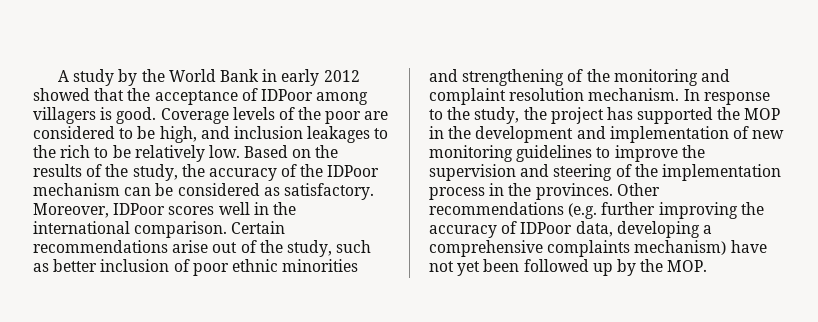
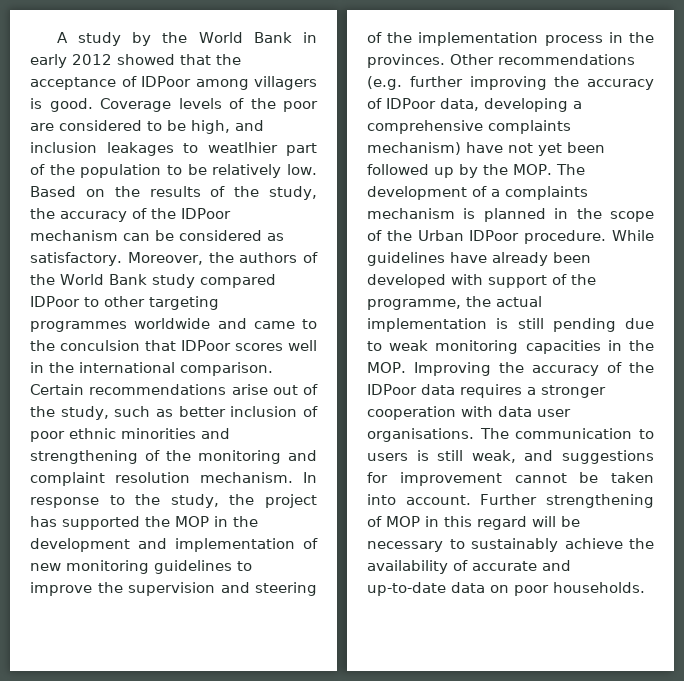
[33,145,91,158] the rich -> [207,142,317,156] [30,164,162,178] weatlhier part of the population
(109, 210) none -> [208,252,318,263] [30,274,276,288] [30,296,219,310] [30,318,317,332] [30,340,176,351] the authors of the World Bank study compared IDPoor to other targeting programmes worldwide and came to the conculsion that
(708, 266) none -> [555,164,585,175] [367,186,588,200] [367,208,654,222] [367,230,654,244] [367,252,591,266] [367,274,596,288] [367,296,542,310] [367,318,654,332] [367,340,654,354] [367,362,654,376] [367,384,606,398] [367,406,571,420] [367,428,654,442] [367,450,654,464] [367,472,654,486] [367,494,654,508] [367,516,580,530] [367,538,654,552] [367,560,571,574] [367,582,645,596] The development of a complaints mechanism is planned in the scope of the Urban IDPoor procedure. While guidelines have already been developed with support of the programme, the actual implementation is still pending due to weak monitoring capacities in the MOP. Improving the accuracy of the IDPoor data requires a stronger cooperation with data user organisations. The communication to users is still weak, and suggestions for improvement cannot be taken into account. Further strengthening of MOP in this regard will be necessary to sustainably achieve the availability of accurate and up-to-date data on poor households.

